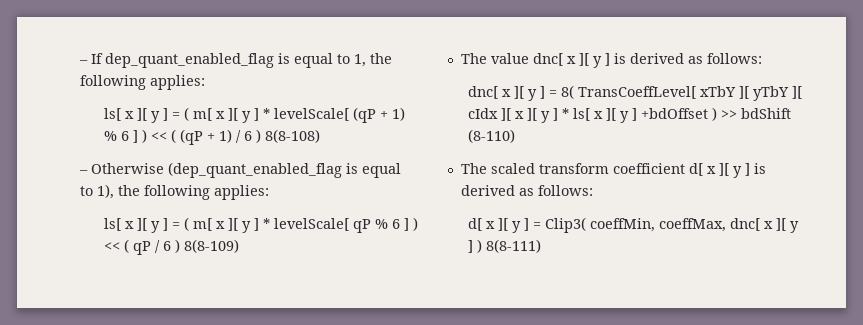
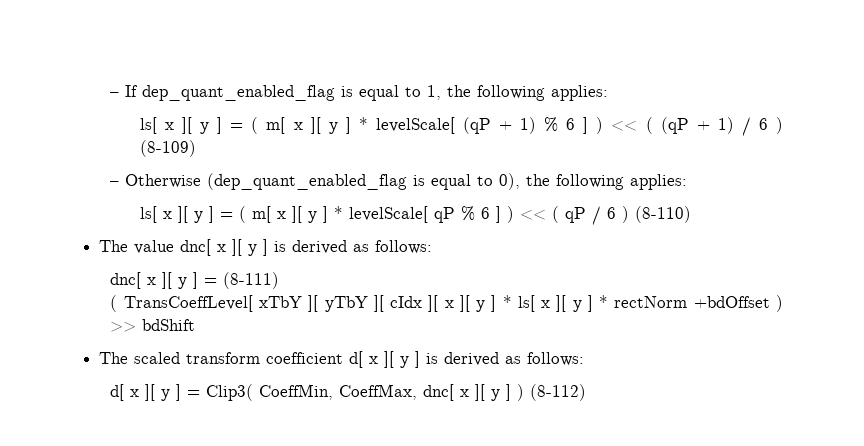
[264,129,320,143] 8(8-108) -> [139,140,196,157] (8-109)
[97,184,115,199] 1), -> [499,173,521,190] 0),
[183,239,239,253] 8(8-109) -> [634,206,691,223] (8-110)
[561,85,575,99] 8( -> [223,272,280,289] [110,295,118,312] (8-111) // (
(638, 114) none -> [599,295,688,308] * rectNorm
[468,129,516,143] (8-110) -> (196, 325) none
[590,218,727,232] coeffMin, coeffMax, -> [259,384,418,400] CoeffMin, CoeffMax,
[486,239,542,253] 8(8-111) -> [530,384,587,401] (8-112)

